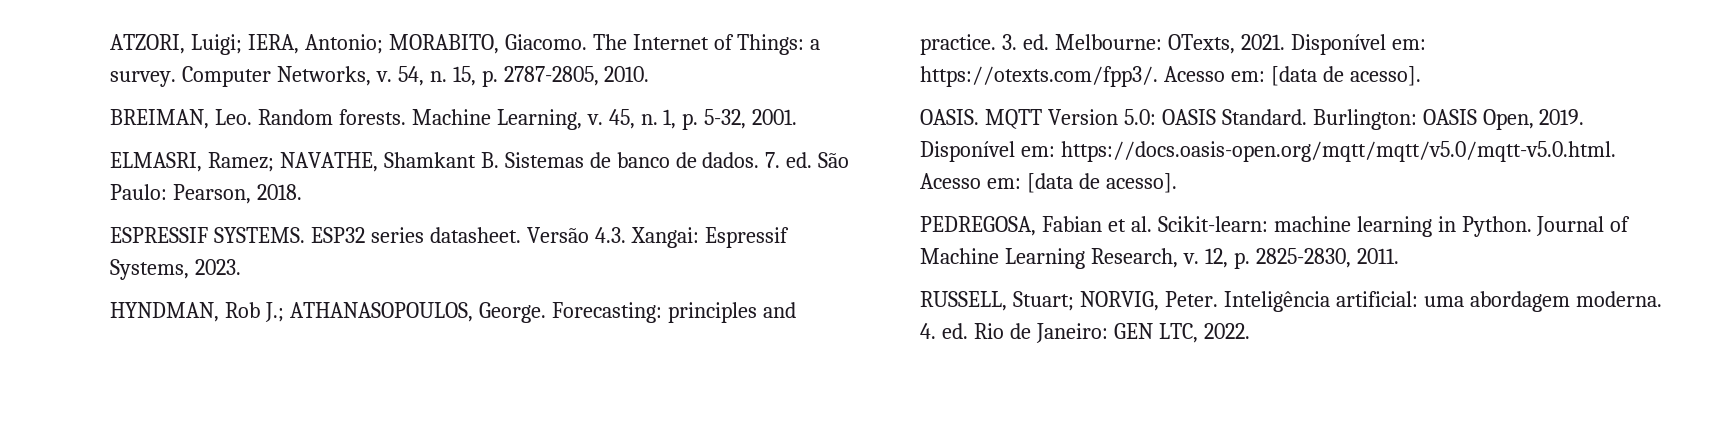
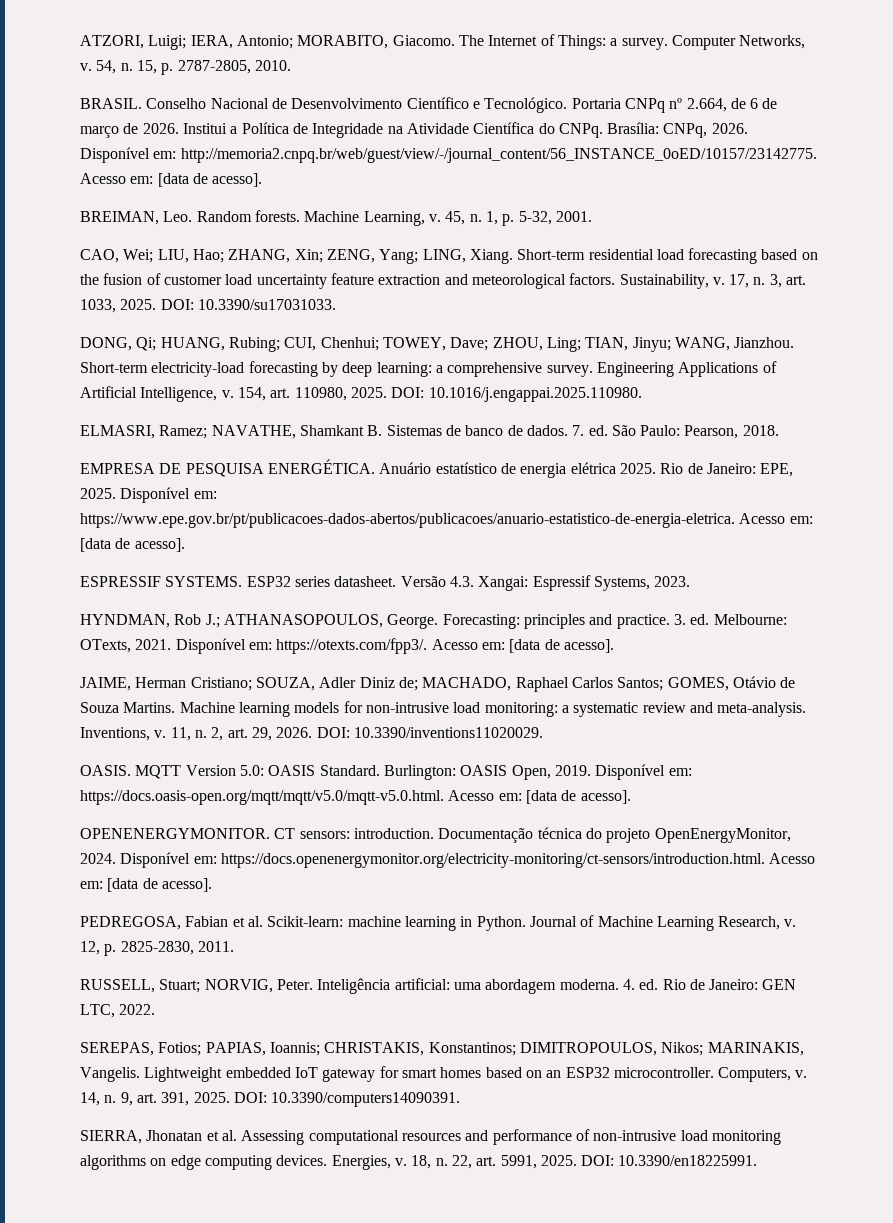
(650, 74) none -> [80,97,778,113] [80,122,748,138] [80,147,817,163] [80,173,263,187] // BRASIL. Conselho Nacional de Desenvolvimento Científico e Tecnológico. Portaria CNPq nº 2.664, de 6 de março de 2026. Institui a Política de Integridade na Atividade Científica do CNPq. Brasília: CNPq, 2026. Disponível em: http://memoria2.cnpq.br/web/guest/view/-/journal_content/56_INSTANCE_0oED/10157/23142775. Acesso em: [data de acesso].
(798, 117) none -> [80,248,818,264] [80,273,807,289] [80,299,336,313] [80,337,795,352] [80,361,777,377] [80,386,642,402] // CAO, Wei; LIU, Hao; ZHANG, Xin; ZENG, Yang; LING, Xiang. Short-term residential load forecasting based on the fusion of customer load uncertainty feature extraction and meteorological factors. Sustainability, v. 17, n. 3, art. 1033, 2025. DOI: 10.3390/su17031033. // DONG, Qi; HUANG, Rubing; CUI, Chenhui; TOWEY, Dave; ZHOU, Ling; TIAN, Jinyu; WANG, Jianzhou. Short-term electricity-load forecasting by deep learning: a comprehensive survey. Engineering Applications of Artificial Intelligence, v. 154, art. 110980, 2025. DOI: 10.1016/j.engappai.2025.110980.
(302, 192) none -> [80,459,794,478] [80,487,217,503] [80,513,813,528] [80,538,185,552] // EMPRESA DE PESQUISA ENERGÉTICA. Anuário estatístico de energia elétrica 2025. Rio de Janeiro: EPE, 2025. Disponível em: https://www.epe.gov.br/pt/publicacoes-dados-abertos/publicacoes/anuario-estatistico-de-energia-eletrica. Acesso em: [data de acesso].
(1421, 76) none -> [80,676,796,692] [80,701,807,717] [80,727,543,741] // JAIME, Herman Cristiano; SOUZA, Adler Diniz de; MACHADO, Raphael Carlos Santos; GOMES, Otávio de Souza Martins. Machine learning models for non-intrusive load monitoring: a systematic review and meta-analysis. Inventions, v. 11, n. 2, art. 29, 2026. DOI: 10.3390/inventions11020029.
(1177, 183) none -> [80,827,791,843] [80,852,816,868] [80,878,212,892] // OPENENERGYMONITOR. CT sensors: introduction. Documentação técnica do projeto OpenEnergyMonitor, 2024. Disponível em: https://docs.openenergymonitor.org/electricity-monitoring/ct-sensors/introduction.html. Acesso em: [data de acesso].
(1250, 331) none -> [80,1042,804,1056] [80,1066,808,1082] [80,1092,461,1107] [80,1129,781,1145] [80,1155,758,1170] // SEREPAS, Fotios; PAPIAS, Ioannis; CHRISTAKIS, Konstantinos; DIMITROPOULOS, Nikos; MARINAKIS, Vangelis. Lightweight embedded IoT gateway for smart homes based on an ESP32 microcontroller. Computers, v. 14, n. 9, art. 391, 2025. DOI: 10.3390/computers14090391. // SIERRA, Jhonatan et al. Assessing computational resources and performance of non-intrusive load monitoring algorithms on edge computing devices. Energies, v. 18, n. 22, art. 5991, 2025. DOI: 10.3390/en18225991.

